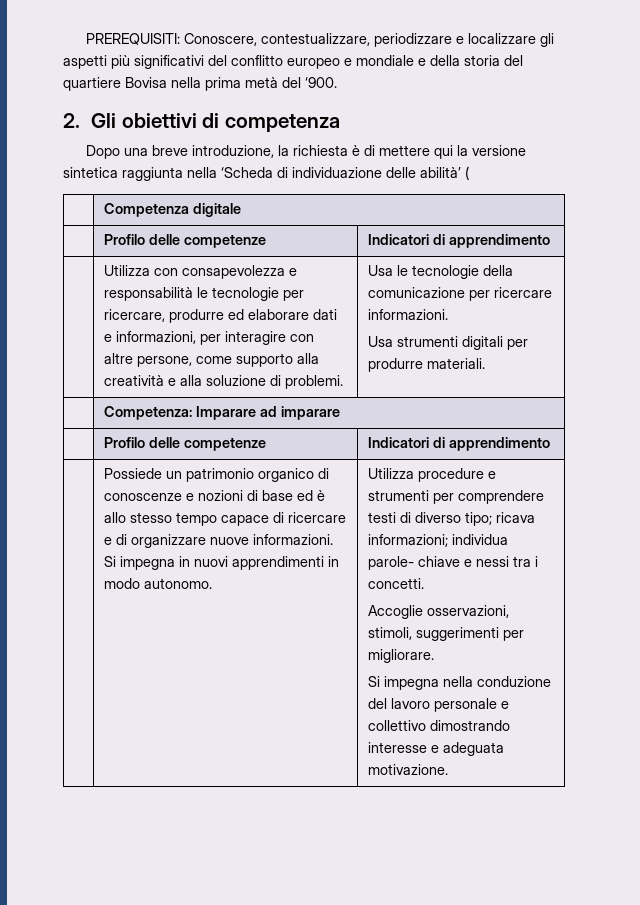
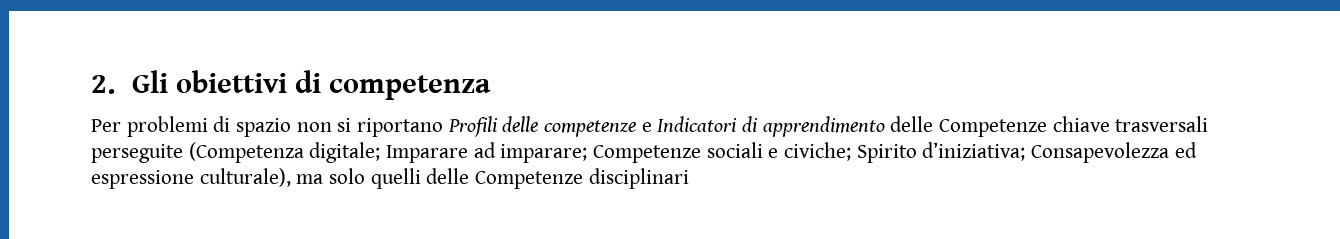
[85,33,554,47] [63,55,523,69] [63,77,337,91] PREREQUISITI: Conoscere, contestualizzare, periodizzare e localizzare gli aspetti più significativi del conflitto europeo e mondiale e della storia del quartiere Bovisa nella prima metà del ‘900. // -> (91, 84) none
[85,145,526,159] [63,166,469,181] [104,203,242,217] [104,234,267,248] [368,234,551,248] [104,265,298,279] [104,287,305,301] [104,309,338,323] [104,331,315,345] [104,353,320,367] [104,375,344,389] [368,265,514,279] [368,287,553,301] [368,309,449,320] [368,336,529,350] [368,358,486,372] [104,406,341,420] [104,437,267,451] [368,437,551,451] [104,468,330,482] [104,490,326,501] [104,512,347,526] [104,534,334,548] [104,556,340,570] [104,578,213,589] [368,468,497,482] [368,490,545,504] [368,512,536,526] [368,534,509,547] [368,556,539,570] [368,578,425,589] [368,605,510,619] [368,627,525,641] [368,649,435,663] [368,676,552,690] [368,698,510,712] [368,720,511,731] [368,742,505,756] [368,764,449,775] Dopo una breve introduzione, la richiesta è di mettere qui la versione sintetica raggiunta nella ‘Scheda di individuazione delle abilità’ ( // | Competenza digitale // | Profilo delle competenze | Indicatori di apprendimento // | Utilizza con consapevolezza e responsabilità le tecnologie per ricercare, produrre ed elaborare dati e informazioni, per interagire con altre persone, come supporto alla creatività e alla soluzione di problemi. | Usa le tecnologie della comunicazione per ricercare informazioni. // Usa strumenti digitali per produrre materiali. // | Competenza: Imparare ad imparare // | Profilo delle competenze | Indicatori di apprendimento // | Possiede un patrimonio organico di conoscenze e nozioni di base ed è allo stesso tempo capace di ricercare e di organizzare nuove informazioni. Si impegna in nuovi apprendimenti in modo autonomo. | Utilizza procedure e strumenti per comprendere testi di diverso tipo; ricava informazioni; individua parole- chiave e nessi tra i concetti. // Accoglie osservazioni, stimoli, suggerimenti per migliorare. // Si impegna nella conduzione del lavoro personale e collettivo dimostrando interesse e adeguata motivazione. -> [91,116,1209,137] [91,142,1197,163] [91,168,689,189] Per problemi di spazio non si riportano Profili delle competenze e Indicatori di apprendimento delle Competenze chiave trasversali perseguite (Competenza digitale; Imparare ad imparare; Competenze sociali e civiche; Spirito d’iniziativa; Consapevolezza ed espressione culturale), ma solo quelli delle Competenze disciplinari

